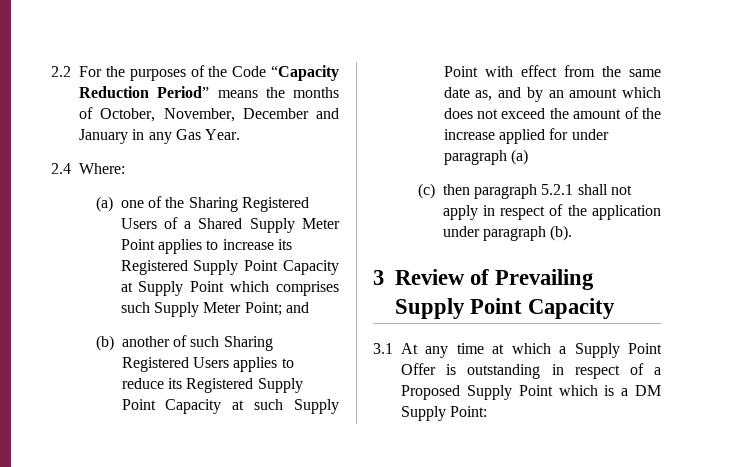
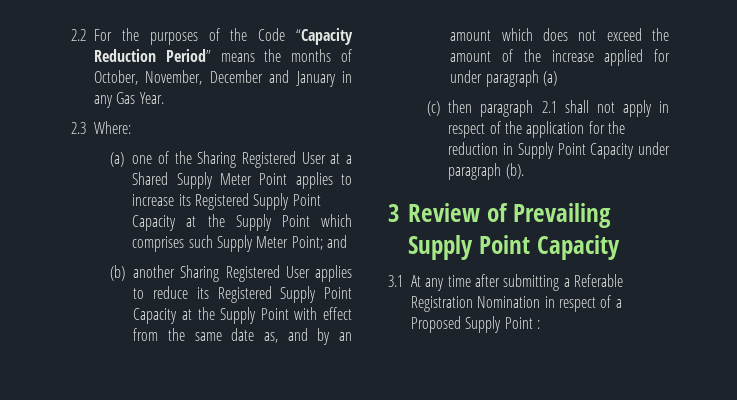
[51,163,71,174] 2.4 -> [71,122,86,134] 2.3
[120,217,178,229] Users of -> [301,152,341,164] User at
(133, 287) none -> [207,214,225,227] the
[172,335,273,351] [121,357,229,372] of such Sharing Registered Users -> [180,265,310,282] Sharing Registered User
[254,399,284,410] such -> [197,307,215,320] the
[541,184,574,195] 5.2.1 -> [541,101,557,113] 2.1
(661, 212) none -> [588,121,625,134] [448,142,635,159] for the reduction in Supply Point Capacity
[492,343,662,358] [401,363,541,379] at which a Supply Point Offer is outstanding -> [474,274,623,291] [411,296,541,312] after submitting a Referable Registration Nomination
[558,385,661,396] [401,406,488,421] which is a DM Supply Point: -> [536,320,540,329] :

